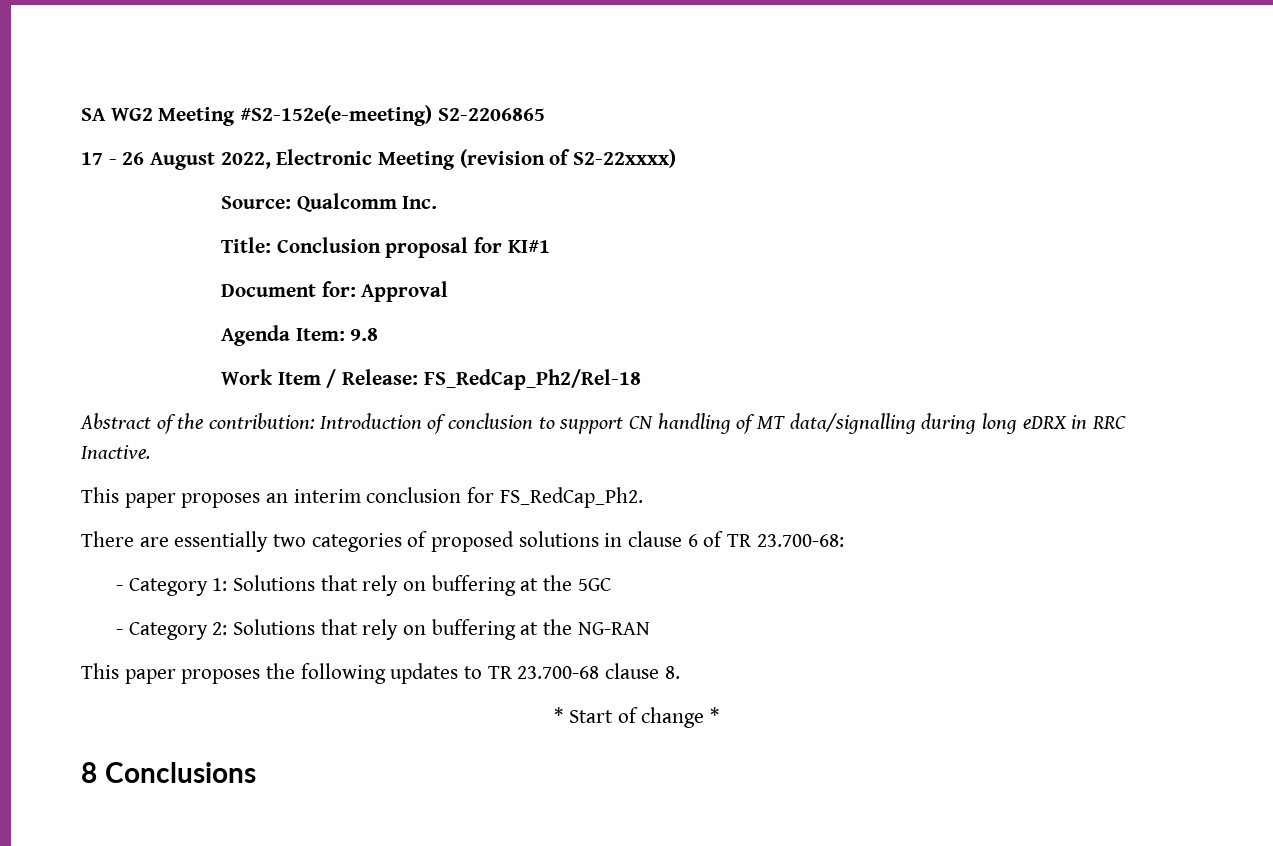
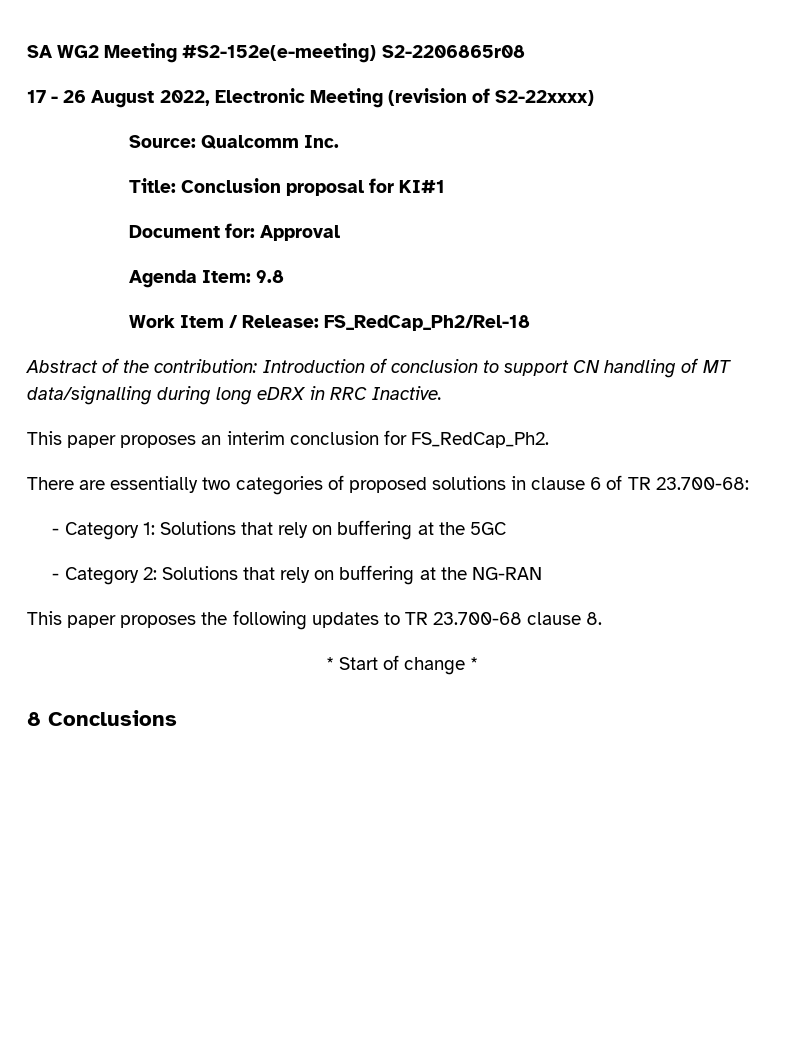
[437,108,545,121] S2-2206865 -> [381,45,525,58] S2-2206865r08

